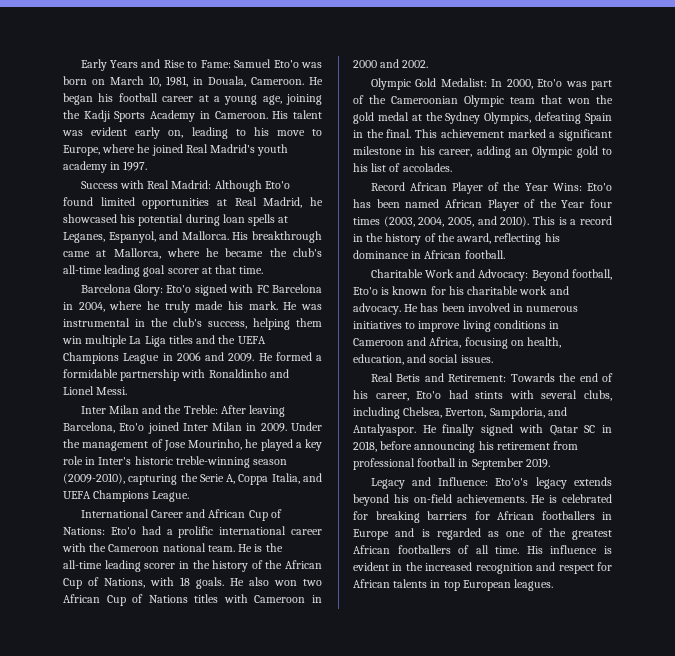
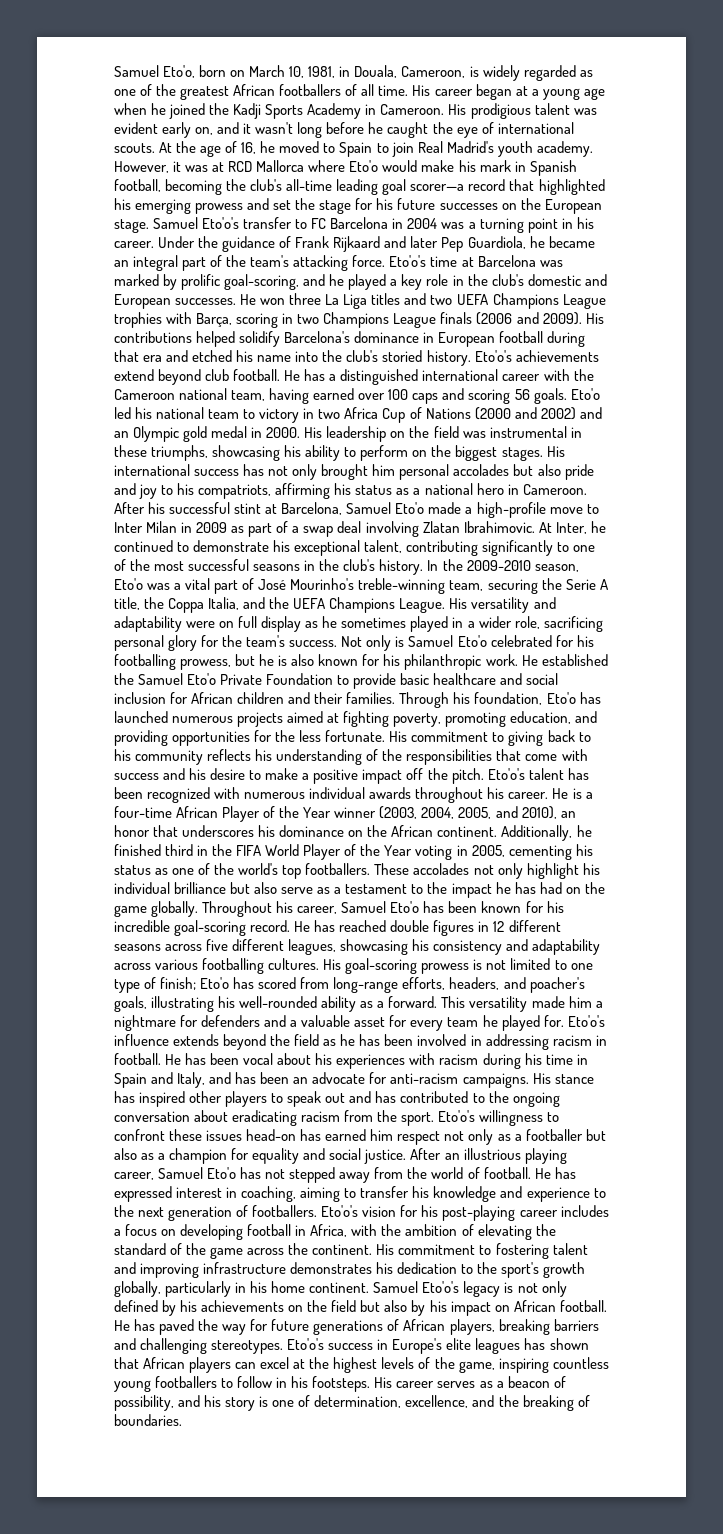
[80,59,322,71] Early Years and Rise to Fame: Samuel Eto'o was -> [114,65,196,78] Samuel Eto'o,
[251,77,323,85] [63,93,322,105] [63,110,322,122] [62,127,322,139] [63,144,289,156] [63,161,148,173] [80,180,290,192] [63,197,323,209] [63,214,289,226] [63,231,322,243] [63,248,322,259] [63,265,264,277] [80,284,322,296] [63,301,322,313] [63,318,322,330] [62,335,266,347] [63,352,322,364] [63,369,289,381] [63,386,128,395] [80,405,286,417] [63,422,322,434] [63,439,322,451] [63,456,288,468] [63,473,322,485] [63,490,190,502] [80,509,282,521] [63,526,322,538] [62,543,283,552] [63,560,322,572] [63,577,322,589] [63,594,322,606] [353,59,429,68] [370,78,612,90] [353,95,613,107] [353,112,612,124] [353,129,612,141] [353,146,612,158] [353,163,452,172] [370,182,612,194] [353,199,612,211] [353,216,612,227] [353,233,560,245] [353,250,505,259] [370,269,612,281] [353,286,569,295] [353,303,579,315] [353,320,560,332] [353,337,562,349] [353,354,493,365] [370,373,613,382] [353,390,612,401] [353,407,567,419] [353,424,612,436] [353,441,579,453] [353,458,550,470] [370,477,612,489] [353,494,612,506] [353,511,612,523] [353,528,430,540] Cameroon. He began his football career at a young age, joining the Kadji Sports Academy in Cameroon. His talent was evident early on, leading to his move to Europe, where he joined Real Madrid's youth academy in 1997. // Success with Real Madrid: Although Eto'o found limited opportunities at Real Madrid, he showcased his potential during loan spells at Leganes, Espanyol, and Mallorca. His breakthrough came at Mallorca, where he became the club's all-time leading goal scorer at that time. // Barcelona Glory: Eto'o signed with FC Barcelona in 2004, where he truly made his mark. He was instrumental in the club's success, helping them win multiple La Liga titles and the UEFA Champions League in 2006 and 2009. He formed a formidable partnership with Ronaldinho and Lionel Messi. // Inter Milan and the Treble: After leaving Barcelona, Eto'o joined Inter Milan in 2009. Under the management of Jose Mourinho, he played a key role in Inter's historic treble-winning season (2009-2010), capturing the Serie A, Coppa Italia, and UEFA Champions League. // International Career and African Cup of Nations: Eto'o had a prolific international career with the Cameroon national team. He is the all-time leading scorer in the history of the African Cup of Nations, with 18 goals. He also won two African Cup of Nations titles with Cameroon in 2000 and 2002. // Olympic Gold Medalist: In 2000, Eto'o was part of the Cameroonian Olympic team that won the gold medal at the Sydney Olympics, defeating Spain in the final. This achievement marked a significant milestone in his career, adding an Olympic gold to his list of accolades. // Record African Player of the Year Wins: Eto'o has been named African Player of the Year four times (2003, 2004, 2005, and 2010). This is a record in the history of the award, reflecting his dominance in African football. // Charitable Work and Advocacy: Beyond football, Eto'o is known for his charitable work and advocacy. He has been involved in numerous initiatives to improve living conditions in Cameroon and Africa, focusing on health, education, and social issues. // Real Betis and Retirement: Towards the end of his career, Eto'o had stints with several clubs, including Chelsea, Everton, Sampdoria, and Antalyaspor. He finally signed with Qatar SC in 2018, before announcing his retirement from professional football in September 2019. // Legacy and Influence: Eto'o's legacy extends beyond his on-field achievements. He is celebrated for breaking barriers for African footballers in Europe and is -> [401,65,520,81] Cameroon, is widely
[550,545,612,554] [353,562,612,574] [353,579,554,591] influence is evident in the increased recognition and respect for African talents in top European leagues. -> [434,84,605,100] [114,103,597,119] [114,122,574,138] [114,141,593,157] [114,160,577,176] [114,179,605,195] [114,198,602,214] [114,217,594,233] [114,236,595,252] [114,255,563,271] [114,274,607,290] [114,293,606,309] [114,312,604,328] [114,331,586,347] [114,350,599,366] [114,369,594,385] [114,388,600,404] [114,407,602,423] [114,426,582,442] [114,445,565,461] [114,464,594,480] [114,483,587,499] [114,502,599,518] [114,521,606,537] [114,540,596,556] [114,559,579,575] [114,578,608,594] [114,597,556,613] [114,616,603,632] [114,635,594,651] [114,654,608,670] [114,673,559,689] [114,692,601,708] [114,711,598,727] [114,730,591,746] [114,749,588,765] [114,768,589,784] [114,787,593,803] [114,806,576,822] [114,825,592,841] [114,844,593,860] [114,863,600,879] [114,882,605,898] [114,901,564,917] [114,920,561,936] [114,939,601,955] [114,958,593,974] [114,977,585,993] [114,996,603,1012] [114,1015,605,1031] [114,1034,607,1050] [114,1053,588,1069] [114,1072,594,1088] [114,1091,560,1107] [114,1110,560,1126] [114,1129,606,1145] [114,1148,567,1164] [114,1167,576,1183] [114,1186,606,1202] [114,1205,609,1221] [114,1224,556,1240] [114,1243,588,1259] [114,1262,586,1278] [114,1281,567,1297] [114,1300,607,1316] [114,1319,599,1335] [114,1338,589,1354] [114,1357,609,1373] [114,1376,566,1392] [114,1395,590,1411] [114,1414,182,1426] career began at a young age when he joined the Kadji Sports Academy in Cameroon. His prodigious talent was evident early on, and it wasn't long before he caught the eye of international scouts. At the age of 16, he moved to Spain to join Real Madrid's youth academy. However, it was at RCD Mallorca where Eto'o would make his mark in Spanish football, becoming the club's all-time leading goal scorer—a record that highlighted his emerging prowess and set the stage for his future successes on the European stage. Samuel Eto'o's transfer to FC Barcelona in 2004 was a turning point in his career. Under the guidance of Frank Rijkaard and later Pep Guardiola, he became an integral part of the team's attacking force. Eto'o's time at Barcelona was marked by prolific goal-scoring, and he played a key role in the club's domestic and European successes. He won three La Liga titles and two UEFA Champions League trophies with Barça, scoring in two Champions League finals (2006 and 2009). His contributions helped solidify Barcelona's dominance in European football during that era and etched his name into the club's storied history. Eto'o's achievements extend beyond club football. He has a distinguished international career with the Cameroon national team, having earned over 100 caps and scoring 56 goals. Eto'o led his national team to victory in two Africa Cup of Nations (2000 and 2002) and an Olympic gold medal in 2000. His leadership on the field was instrumental in these triumphs, showcasing his ability to perform on the biggest stages. His international success has not only brought him personal accolades but also pride and joy to his compatriots, affirming his status as a national hero in Cameroon. After his successful stint at Barcelona, Samuel Eto'o made a high-profile move to Inter Milan in 2009 as part of a swap deal involving Zlatan Ibrahimovic. At Inter, he continued to demonstrate his exceptional talent, contributing significantly to one of the most successful seasons in the club's history. In the 2009-2010 season, Eto'o was a vital part of José Mourinho's treble-winning team, securing the Serie A title, the Coppa Italia, and the UEFA Champions League. His versatility and adaptability were on full display as he sometimes played in a wider role, sacrificing personal glory for the team's success. Not only is Samuel Eto'o celebrated for his footballing prowess, but he is also known for his philanthropic work. He established the Samuel Eto'o Private Foundation to provide basic healthcare and social inclusion for African children and their families. Through his foundation, Eto'o has launched numerous projects aimed at fighting poverty, promoting education, and providing opportunities for the less fortunate. His commitment to giving back to his community reflects his understanding of the responsibilities that come with success and his desire to make a positive impact off the pitch. Eto'o's talent has been recognized with numerous individual awards throughout his career. He is a four-time African Player of the Year winner (2003, 2004, 2005, and 2010), an honor that underscores his dominance on the African continent. Additionally, he finished third in the FIFA World Player of the Year voting in 2005, cementing his status as one of the world's top footballers. These accolades not only highlight his individual brilliance but also serve as a testament to the impact he has had on the game globally. Throughout his career, Samuel Eto'o has been known for his incredible goal-scoring record. He has reached double figures in 12 different seasons across five different leagues, showcasing his consistency and adaptability across various footballing cultures. His goal-scoring prowess is not limited to one type of finish; Eto'o has scored from long-range efforts, headers, and poacher's goals, illustrating his well-rounded ability as a forward. This versatility made him a nightmare for defenders and a valuable asset for every team he played for. Eto'o's influence extends beyond the field as he has been involved in addressing racism in football. He has been vocal about his experiences with racism during his time in Spain and Italy, and has been an advocate for anti-racism campaigns. His stance has inspired other players to speak out and has contributed to the ongoing conversation about eradicating racism from the sport. Eto'o's willingness to confront these issues head-on has earned him respect not only as a footballer but also as a champion for equality and social justice. After an illustrious playing career, Samuel Eto'o has not stepped away from the world of football. He has expressed interest in coaching, aiming to transfer his knowledge and experience to the next generation of footballers. Eto'o's vision for his post-playing career includes a focus on developing football in Africa, with the ambition of elevating the standard of the game across the continent. His commitment to fostering talent and improving infrastructure demonstrates his dedication to the sport's growth globally, particularly in his home continent. Samuel Eto'o's legacy is not only defined by his achievements on the field but also by his impact on African football. He has paved the way for future generations of African players, breaking barriers and challenging stereotypes. Eto'o's success in Europe's elite leagues has shown that African players can excel at the highest levels of the game, inspiring countless young footballers to follow in his footsteps. His career serves as a beacon of possibility, and his story is one of determination, excellence, and the breaking of boundaries.

